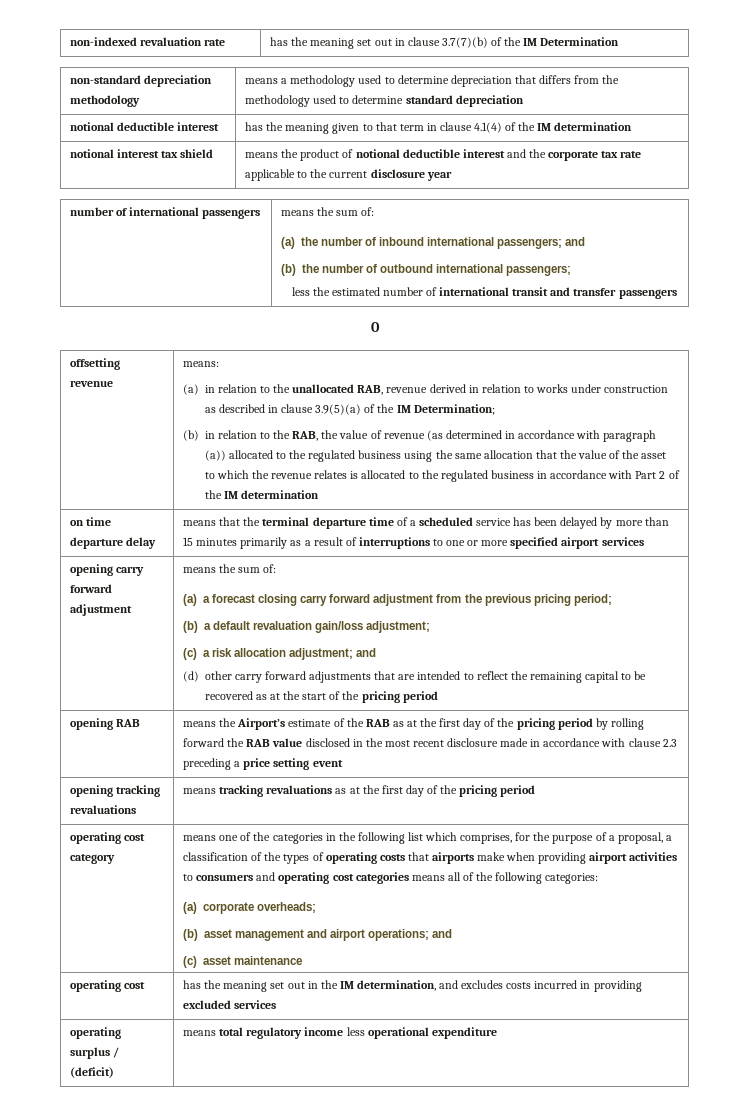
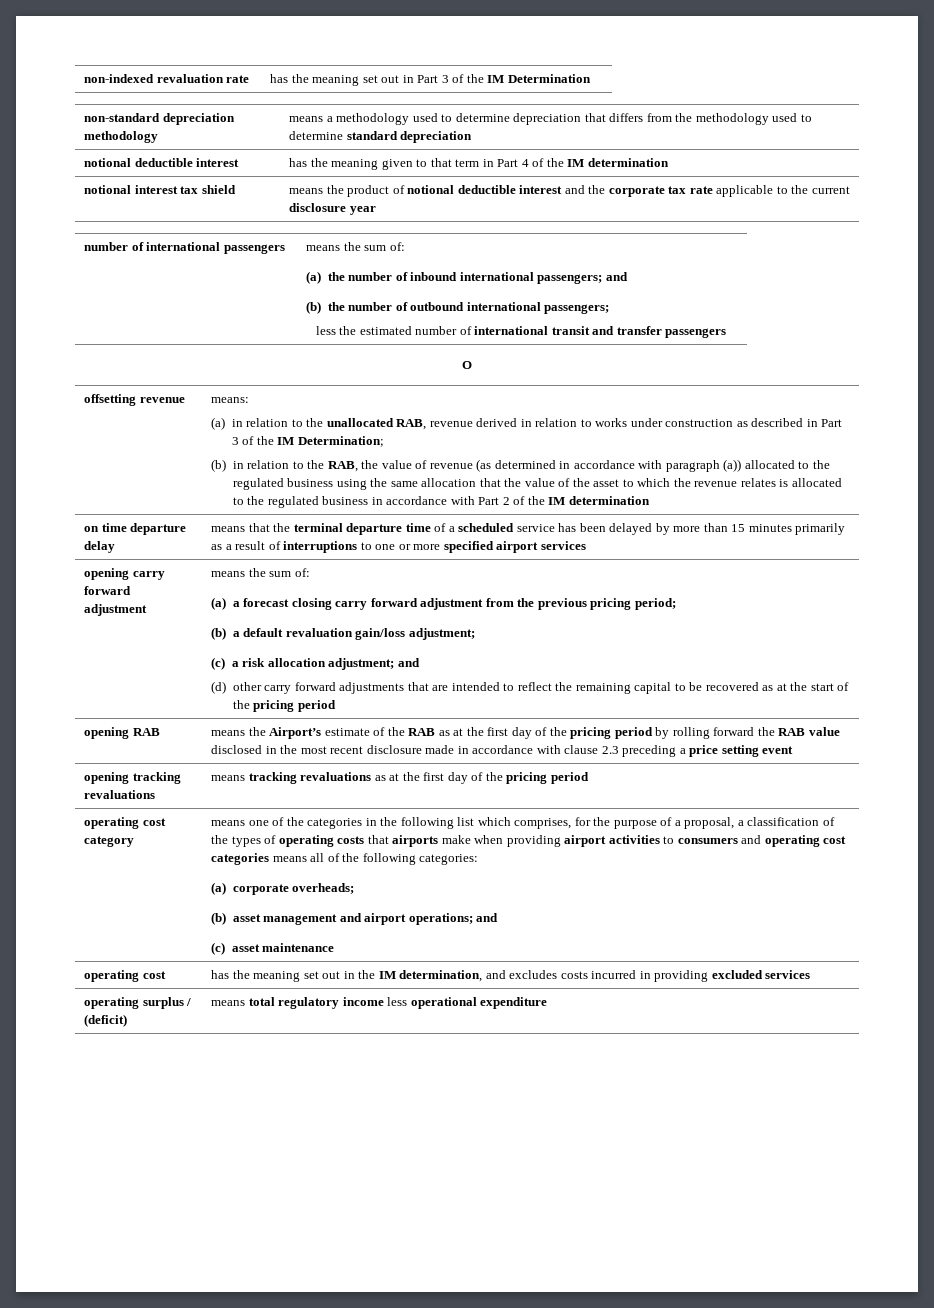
[407,37,488,48] clause 3.7(7)(b) -> [417,75,449,83] Part 3
[439,122,503,133] clause 4.1(4) -> [497,159,529,167] Part 4
[281,404,362,415] clause 3.9(5)(a) -> [821,419,843,427] [231,437,239,445] Part 3

